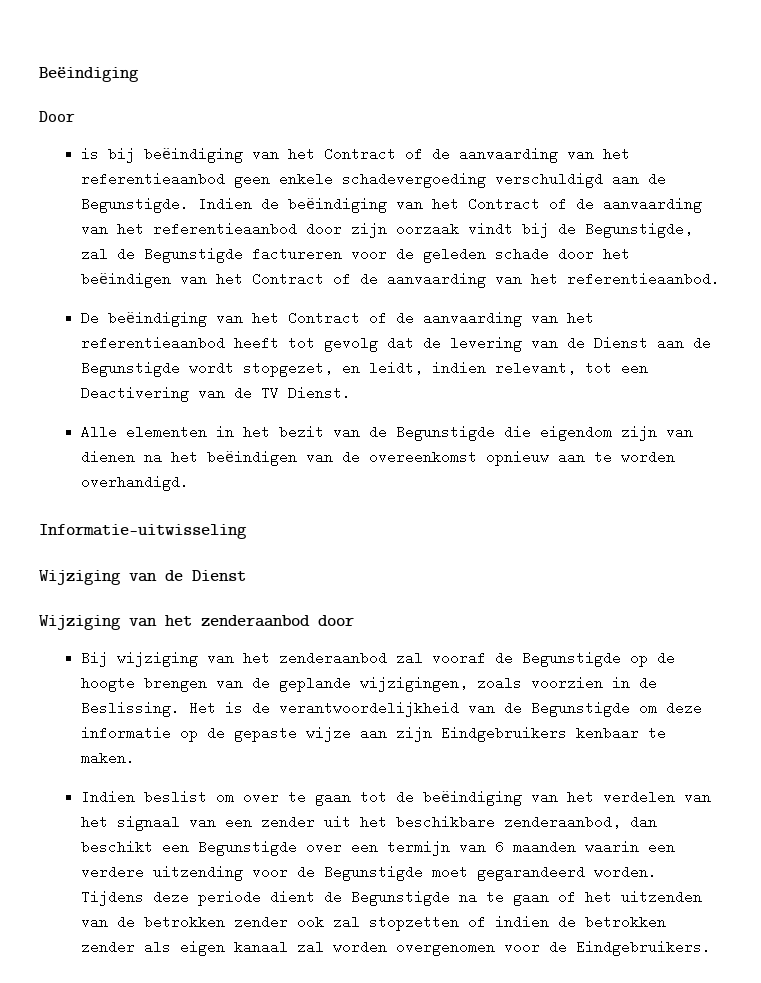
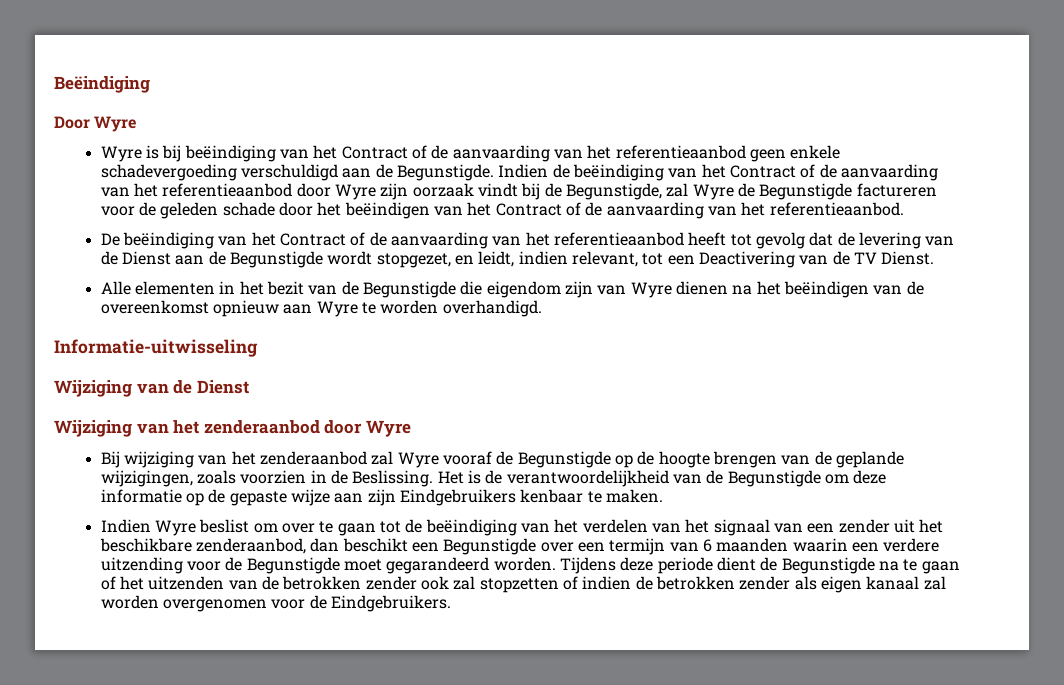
(75, 116) // -> [94,116,137,132] [100,146,142,162] Wyre // Wyre
(342, 229) none -> [335,184,377,200] Wyre
(108, 254) none -> [692,184,734,200] Wyre
(693, 432) none -> [630,282,672,298] Wyre
(585, 457) none -> [316,301,358,317] Wyre
(354, 620) none -> [365,420,411,437] Wyre
(423, 658) none -> [397,452,439,468] Wyre
(135, 797) none -> [155,520,197,536] Wyre

